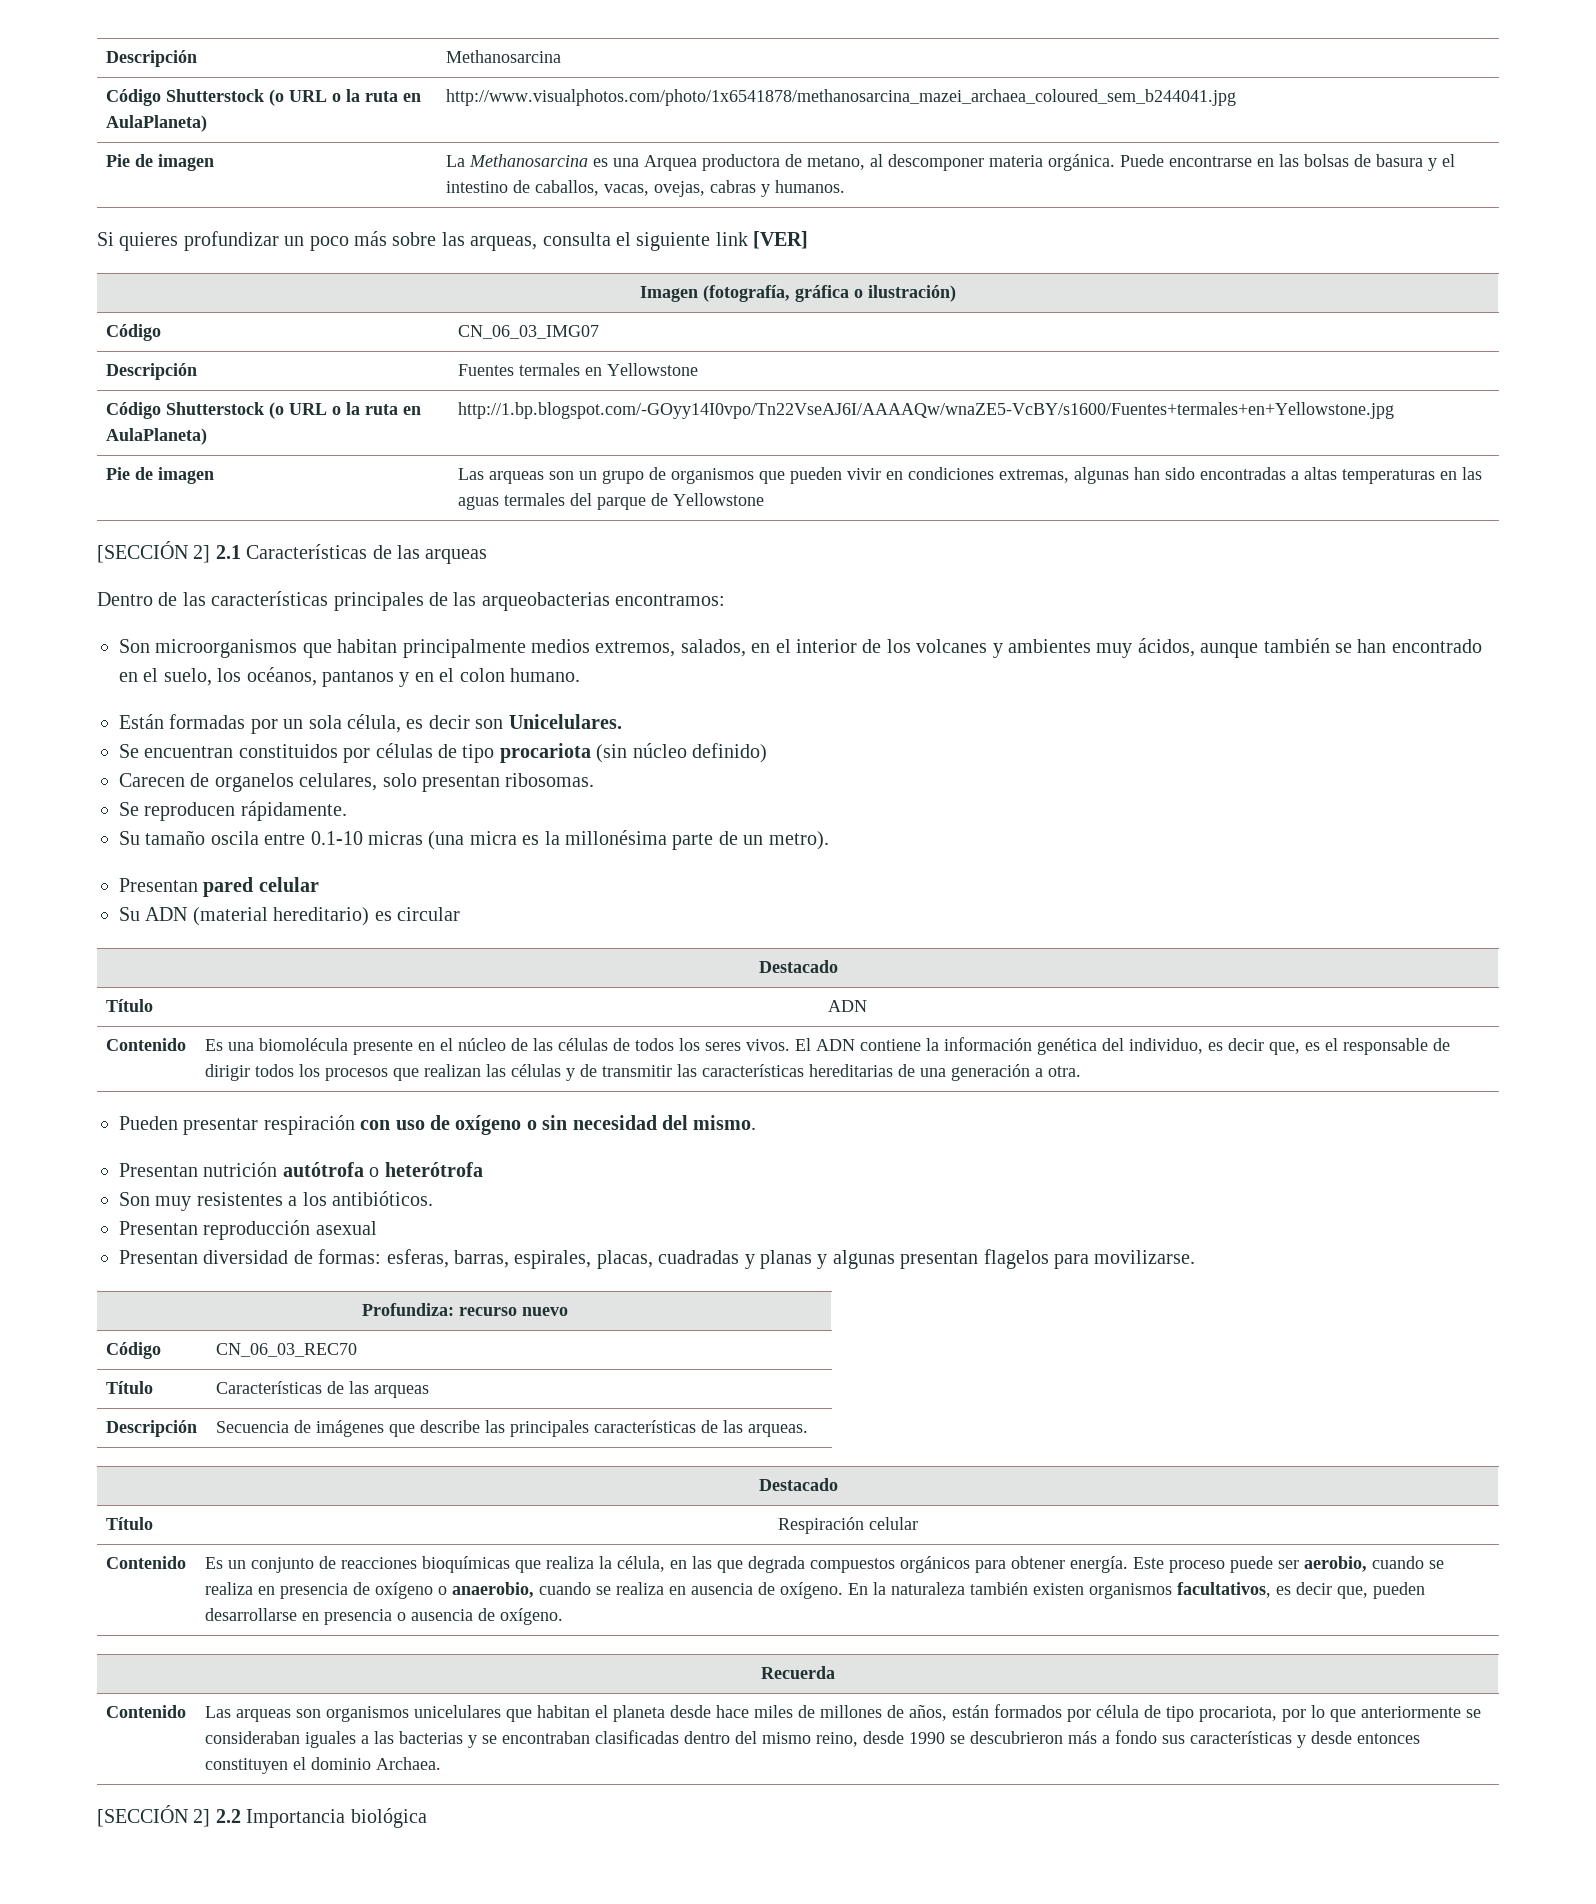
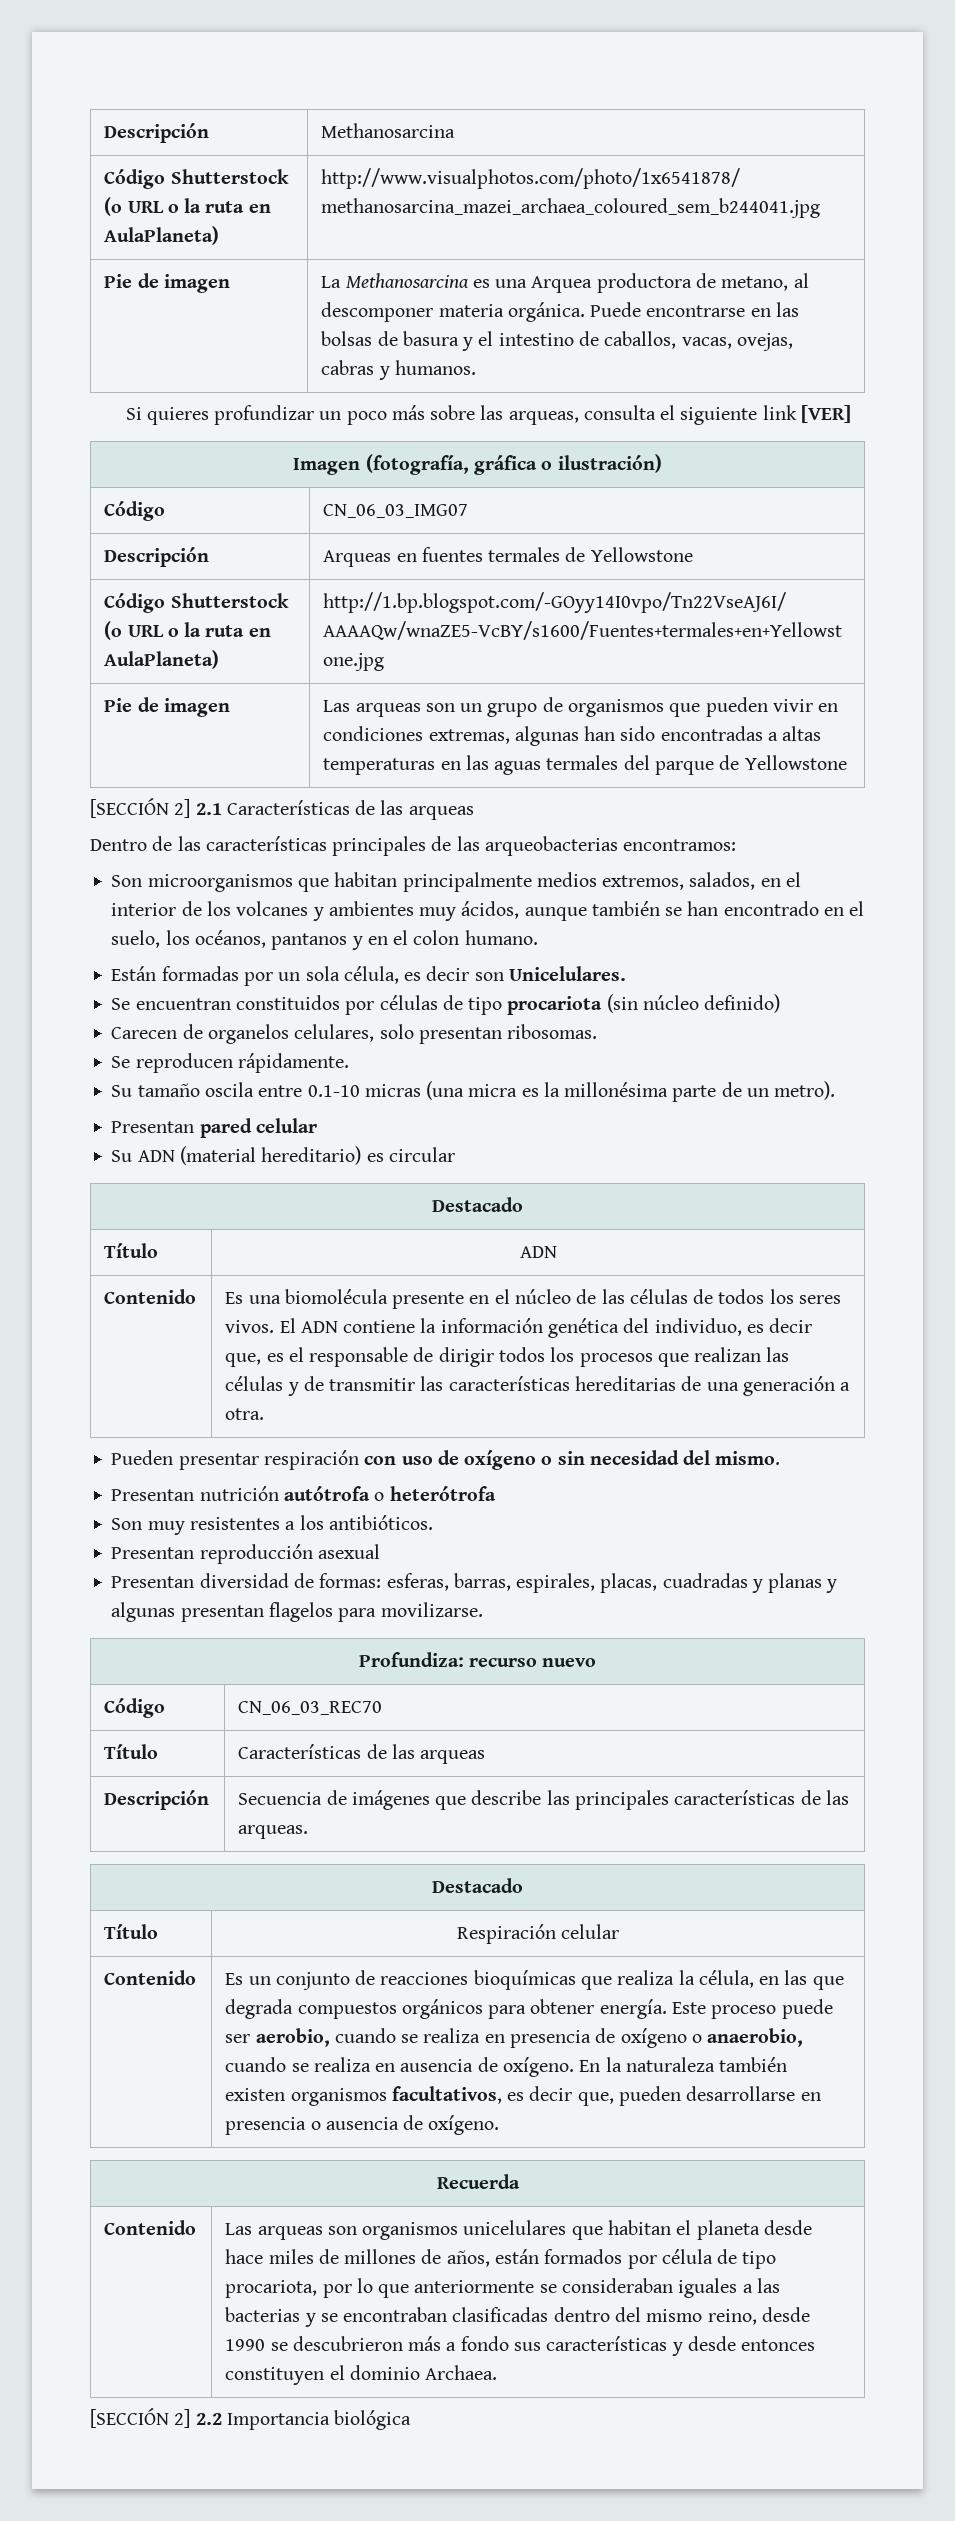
[458,363,603,376] Fuentes termales en -> [323,547,586,567] Arqueas en fuentes termales de

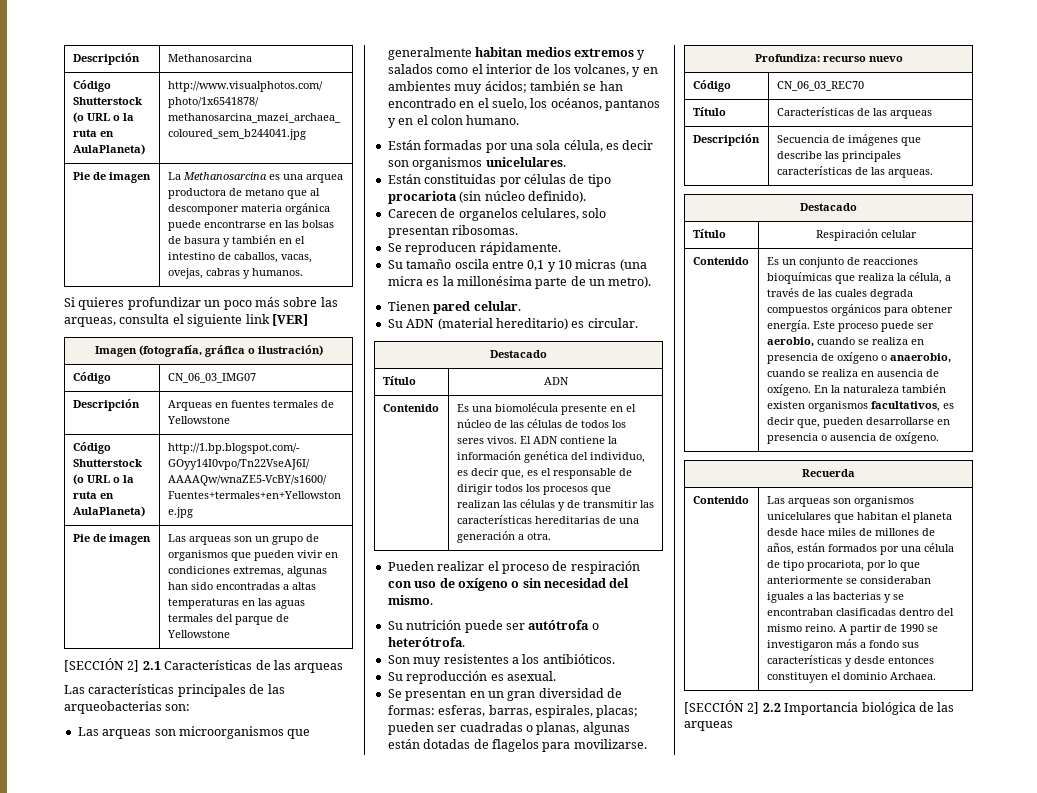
[531,276,593,293] Arquea -> [305,174,343,183] arquea
[721,276,789,291] metano, -> [244,188,307,199] metano que
[507,302,642,322] orgánica. Puede -> [284,203,330,215] [167,220,201,231] orgánica puede
(474, 344) none -> [231,235,292,244] también en
[90,836,201,851] Dentro de las -> [64,685,85,694] Las
[623,839,737,851] [111,872,801,892] [111,901,587,921] encontramos: // Son microorganismos que habitan principalmente medios extremos, salados, en el interior de los volcanes y ambientes muy ácidos, aunque -> [165,704,191,711] [77,726,311,739] [387,47,646,60] [387,64,658,77] [387,81,527,94] son: // Las arqueas son microorganismos que generalmente habitan medios extremos y salados como el interior de los volcanes, y en ambientes muy ácidos;
[278,972,301,981] un -> [509,143,533,150] una
[508,966,626,981] [111,995,340,1010] Unicelulares. // Se encuentran constituidos -> [412,157,566,170] [387,174,497,184] organismos unicelulares. // Están constituidas
[704,994,781,1013] definido) -> [527,191,586,203] definido).
[307,1085,360,1097] 0.1-10 -> [527,260,572,272] 0,1 y 10
[111,1118,317,1138] Presentan pared celular -> [387,301,521,314] Tienen pared celular.
[388,1147,455,1162] circular -> [587,318,638,328] circular.
[178,1453,259,1470] presentar -> [437,561,568,574] realizar el proceso de
[111,1486,279,1501] Presentan nutrición -> [387,620,525,633] Su nutrición puede ser
[389,1486,496,1501] heterótrofa -> [387,637,465,647] heterótrofa.
[111,1544,380,1564] [111,1576,195,1588] Presentan reproducción asexual // Presentan -> [387,671,556,684] [387,689,536,701] Su reproducción es asexual. // Se presentan en un gran
[600,1573,838,1593] [111,1602,264,1622] placas, cuadradas y planas y algunas presentan -> [596,705,639,718] [387,722,630,735] [387,739,489,749] placas; pueden ser cuadradas o planas, algunas están dotadas de
[759,1970,844,1990] en las que -> [944,275,951,281] [766,288,867,297] a través de las cuales
(657, 2262) none -> [900,546,921,552] una
[707,2307,810,2325] reino, desde -> [804,624,897,635] reino. A partir de
[292,2336,403,2351] descubrieron -> [766,640,833,651] investigaron
(412, 2420) none -> [918,702,955,712] [684,721,733,731] de las arqueas

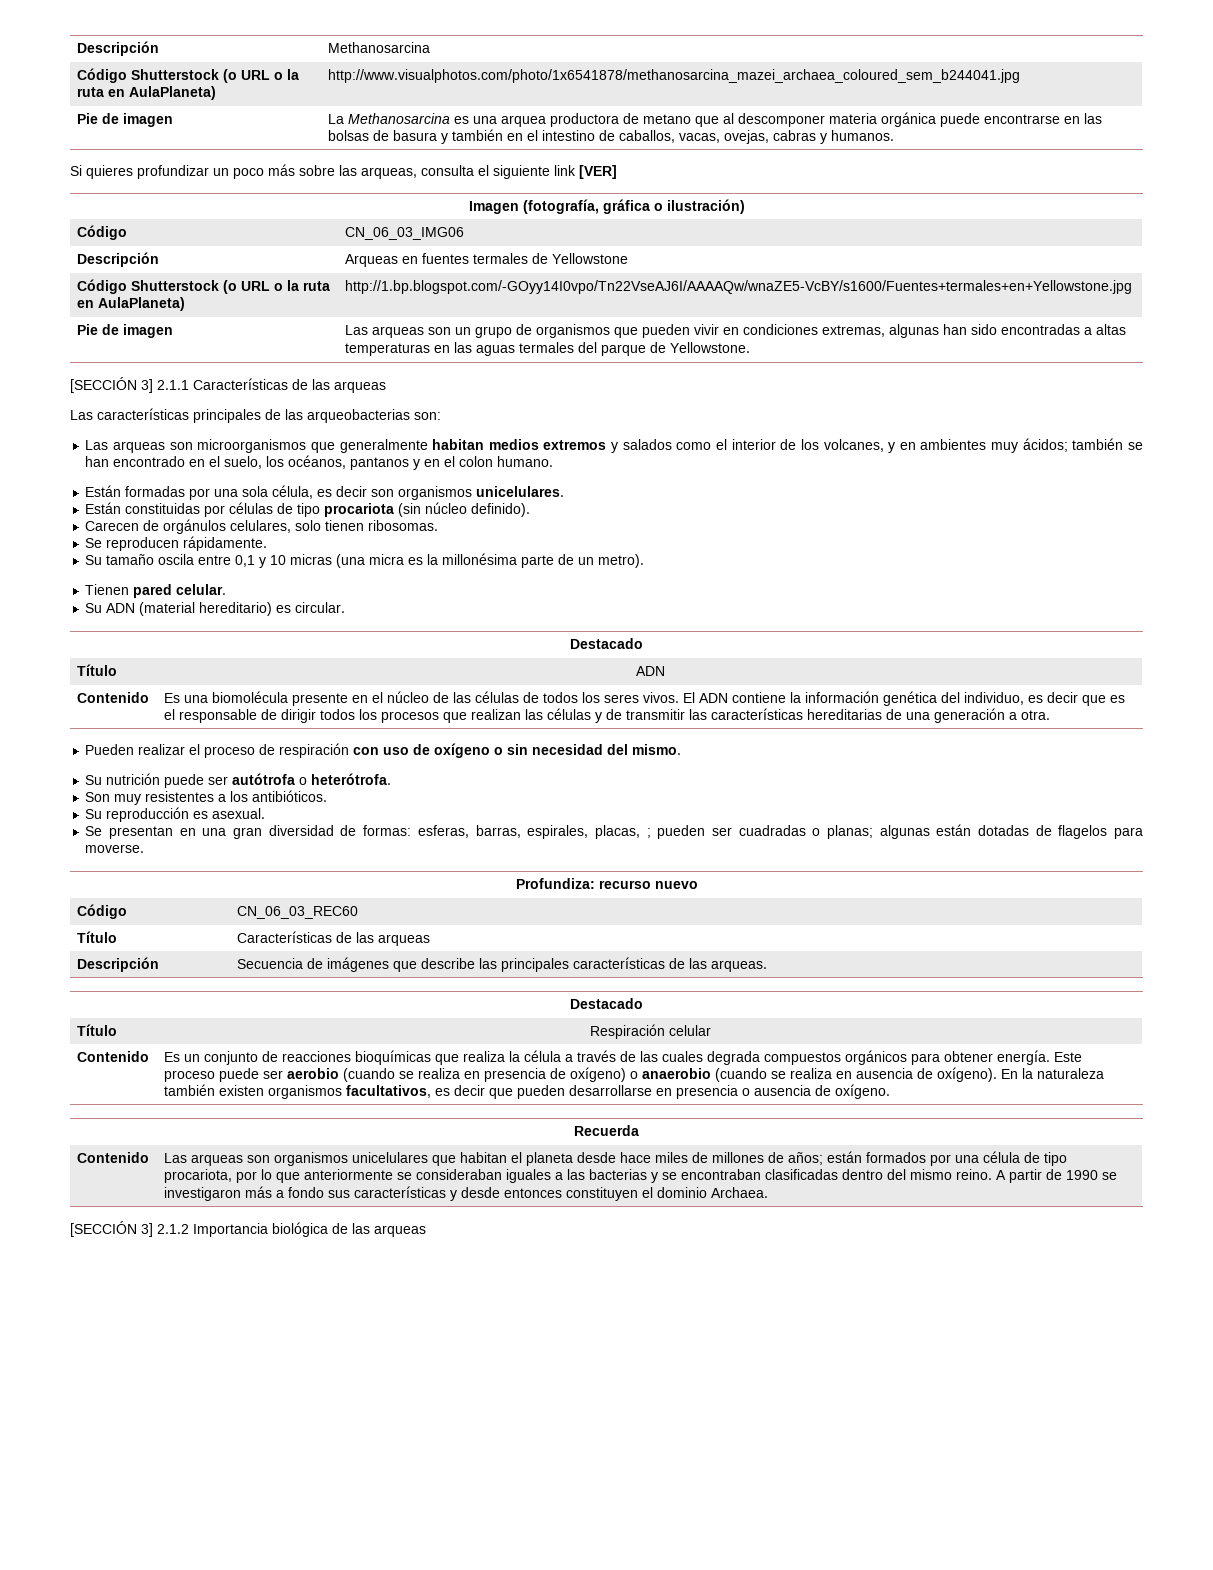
[167,373,256,383] CN_06_03_IMG07 -> [345,227,465,240] CN_06_03_IMG06
[166,630,230,638] [64,658,161,672] Yellowstone // [SECCIÓN 2] 2.1 -> [670,342,751,353] [70,377,189,393] Yellowstone. // [SECCIÓN 3] 2.1.1
[458,208,518,221] organelos -> [163,519,227,534] orgánulos
[387,226,449,238] presentan -> [325,520,365,531] tienen
[500,470,524,479] que, -> [1082,695,1107,706] que
[487,691,504,698] un -> [202,828,227,836] una
[596,705,639,718] placas; -> [594,825,651,839] placas, ;
[536,722,580,735] planas, -> [826,825,873,839] planas;
[573,739,647,749] movilizarse. -> [85,844,145,853] moverse.
[776,81,864,91] CN_06_03_REC70 -> [237,906,359,919] CN_06_03_REC60
[908,272,942,284] célula, -> [524,1050,562,1062] célula
[766,337,855,347] aerobio, cuando -> [287,1068,396,1082] aerobio (cuando
[836,352,951,364] [766,369,805,377] oxígeno o anaerobio, cuando -> [570,1067,768,1082] oxígeno) o anaerobio (cuando
[766,384,811,396] oxígeno. -> [937,1067,998,1082] oxígeno).
[796,419,820,428] que, -> [489,1088,514,1099] que
[766,543,794,555] años, -> [788,1152,824,1165] años;
[747,702,781,714] 2] 2.2 -> [141,1223,189,1237] 3] 2.1.2

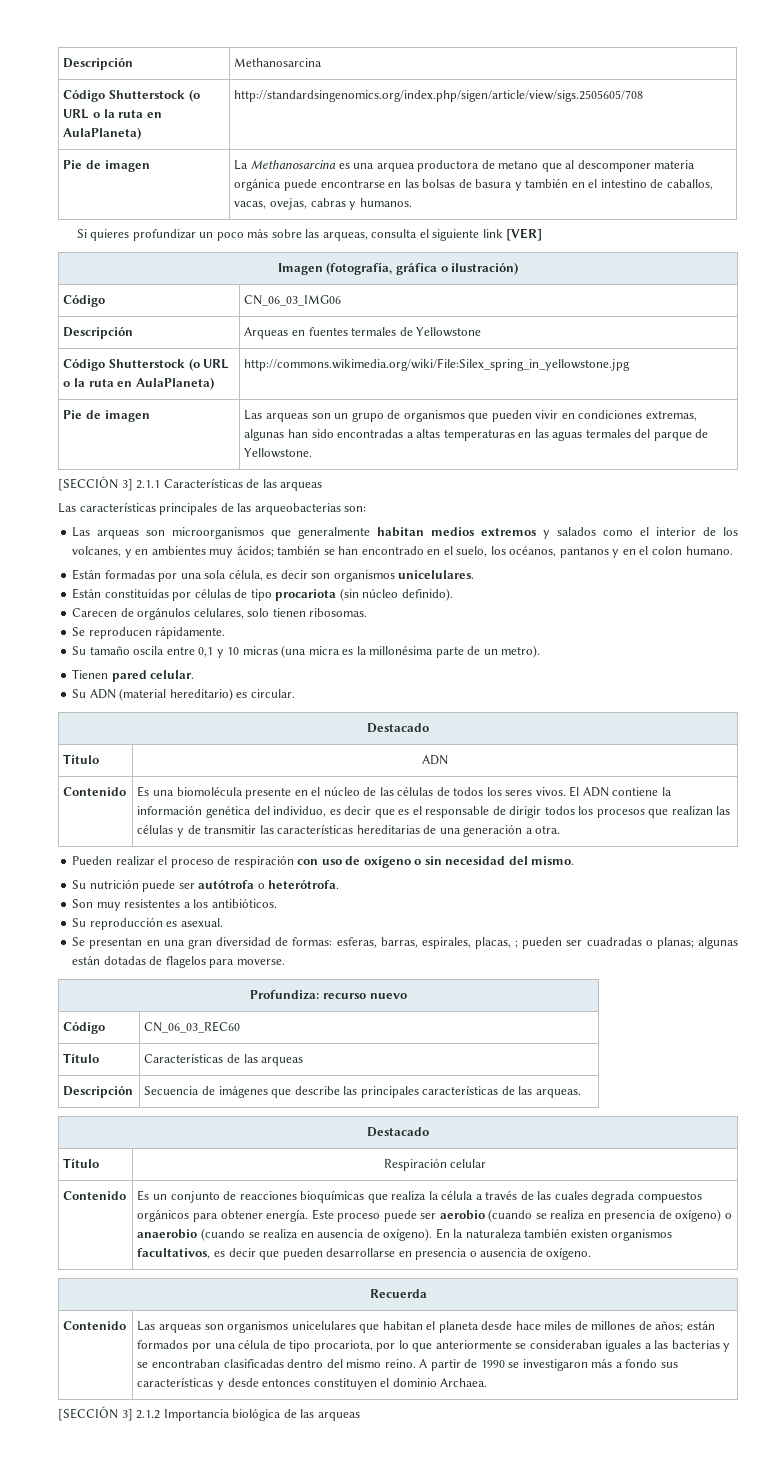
[328,69,1021,83] http://www.visualphotos.com/photo/1x6541878/methanosarcina_mazei_archaea_coloured_sem_b244041.jpg -> [234,90,644,102] http://standardsingenomics.org/index.php/sigen/article/view/sigs.2505605/708
[345,280,1133,294] http://1.bp.blogspot.com/-GOyy14I0vpo/Tn22VseAJ6I/AAAAQw/wnaZE5-VcBY/s1600/Fuentes+termales+en+Yellowstone.jpg -> [244,358,631,371] http://commons.wikimedia.org/wiki/File:Silex_spring_in_yellowstone.jpg

